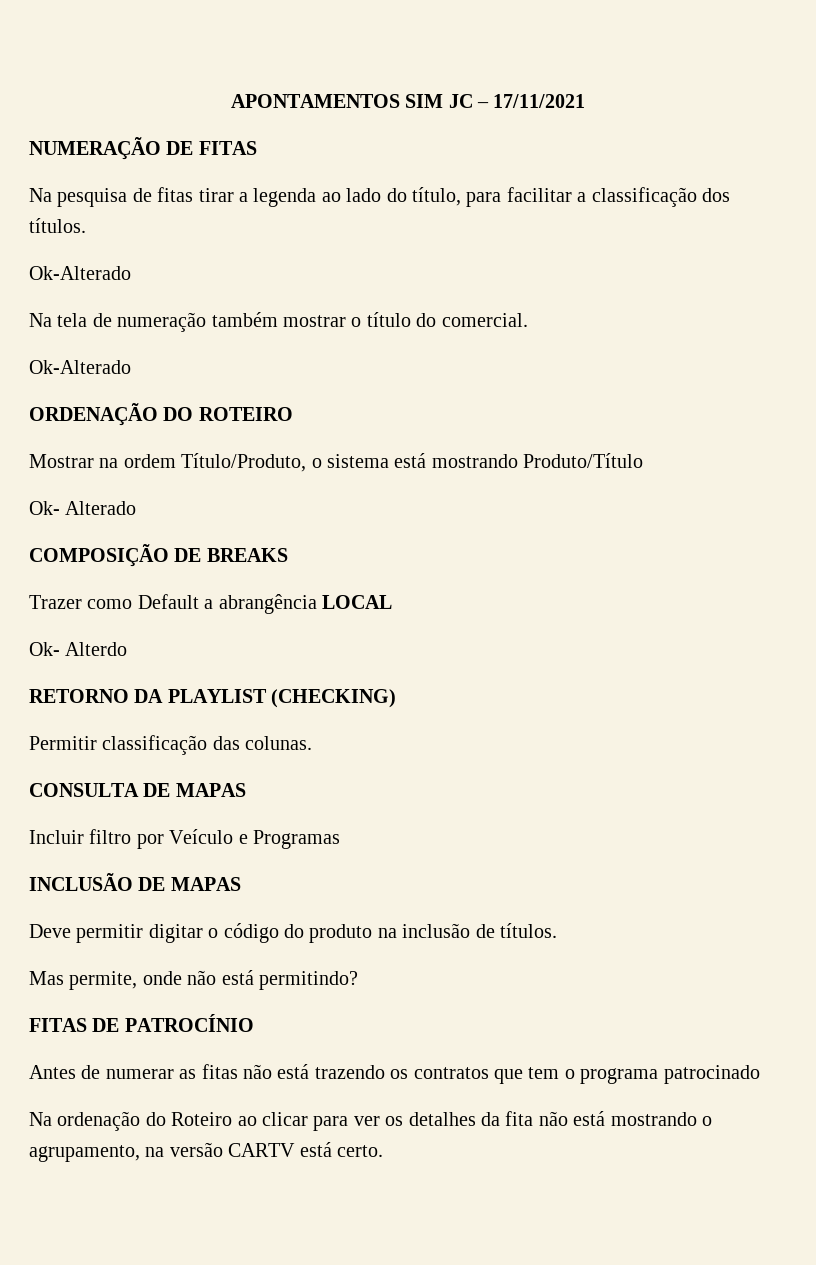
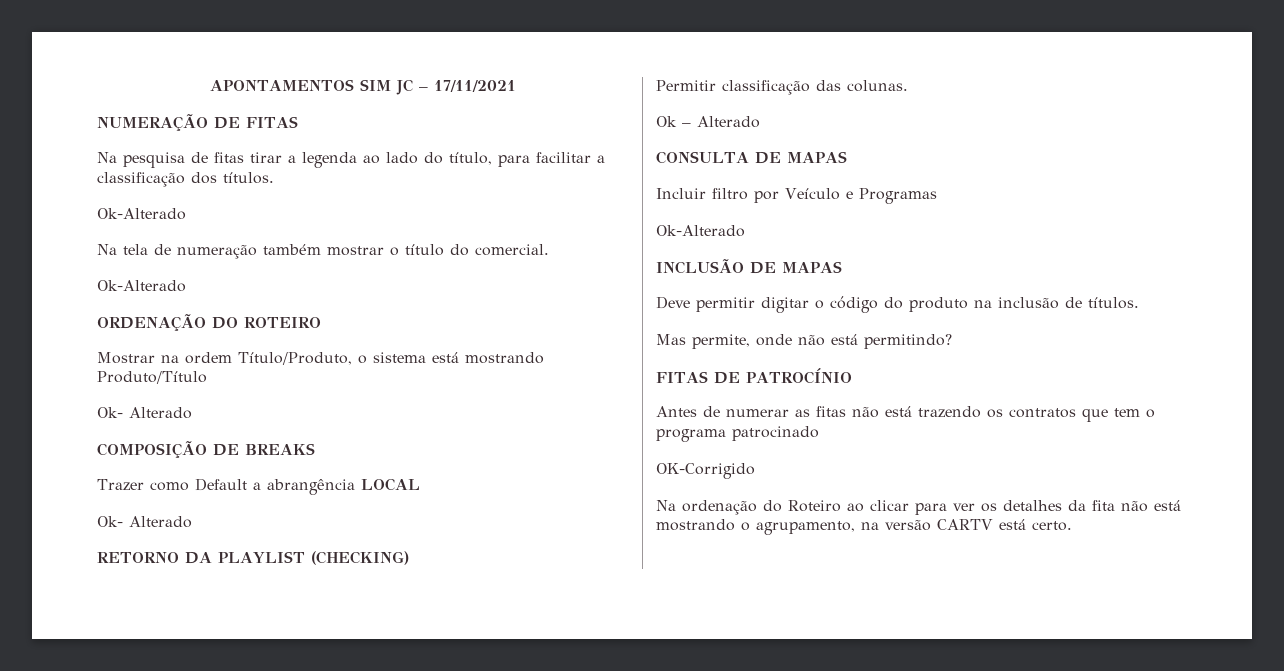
[65,642,128,656] Alterdo -> [129,516,192,528] Alterado
(313, 743) none -> [656,116,760,128] // Ok – Alterado
(340, 839) none -> [656,225,745,237] // Ok-Alterado
(760, 1074) none -> [656,463,755,479] // OK-Corrigido

